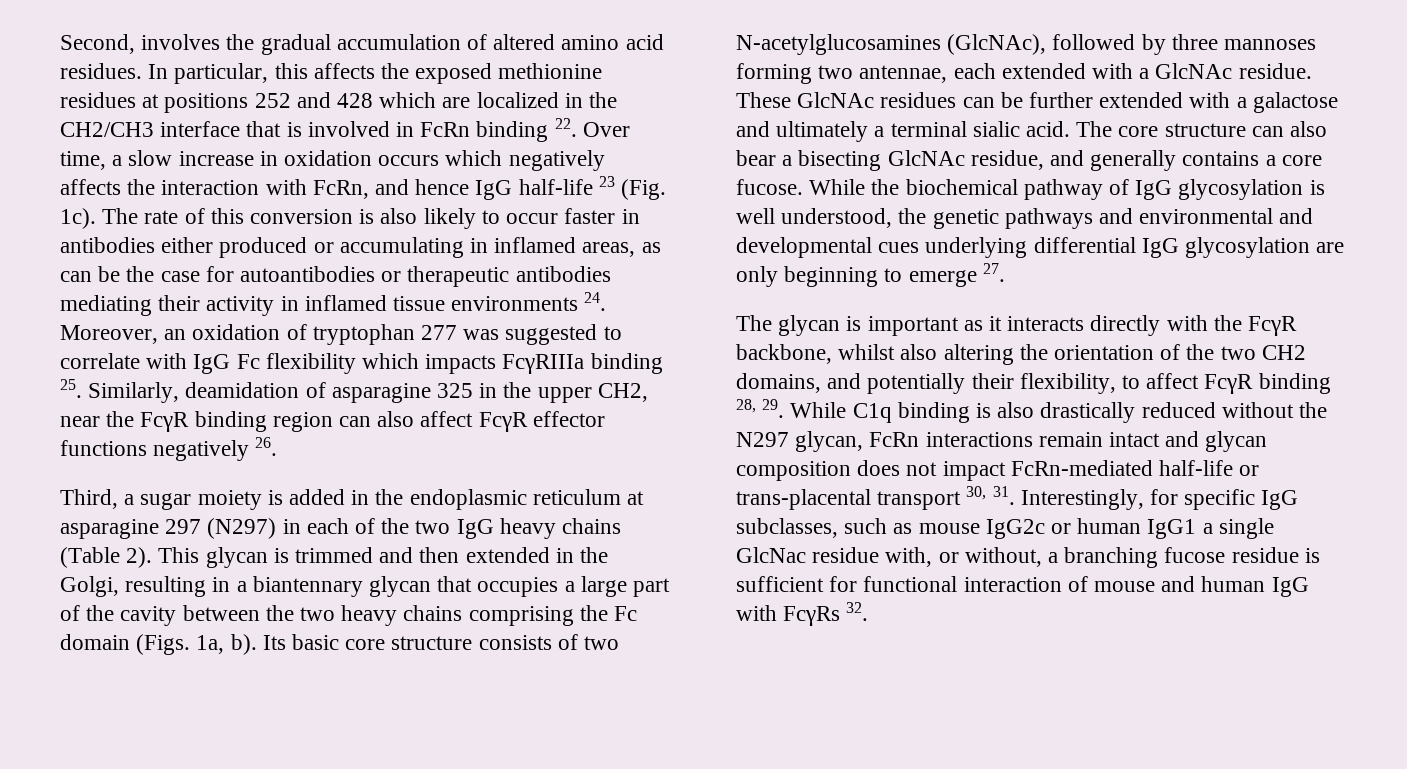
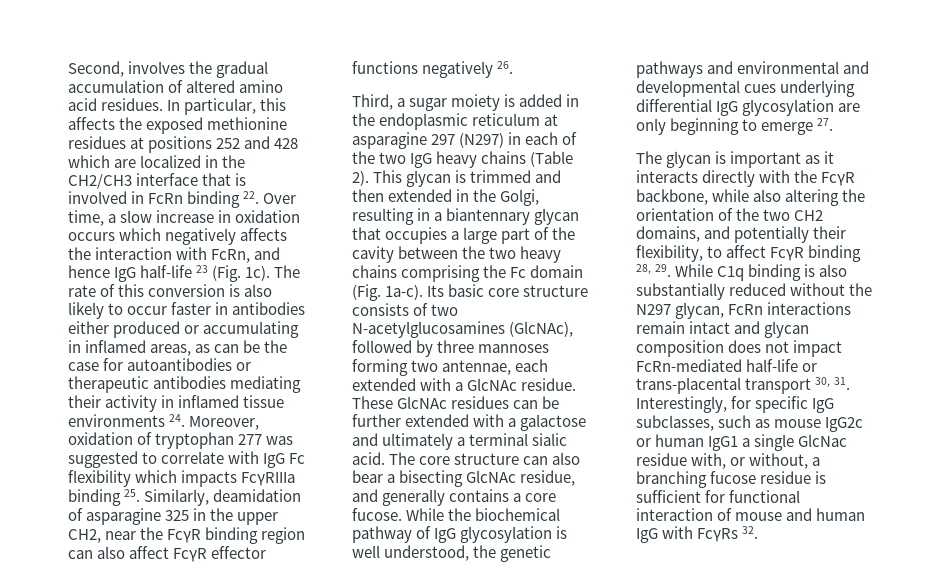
[164,329,187,340] an -> (260, 423) none
[136,634,257,655] (Figs. 1a, b). -> [352,284,424,301] (Fig. 1a-c).
[838,344,896,360] whilst -> [712,189,750,202] while
[1040,402,1136,423] drastically -> [636,283,725,300] substantially

